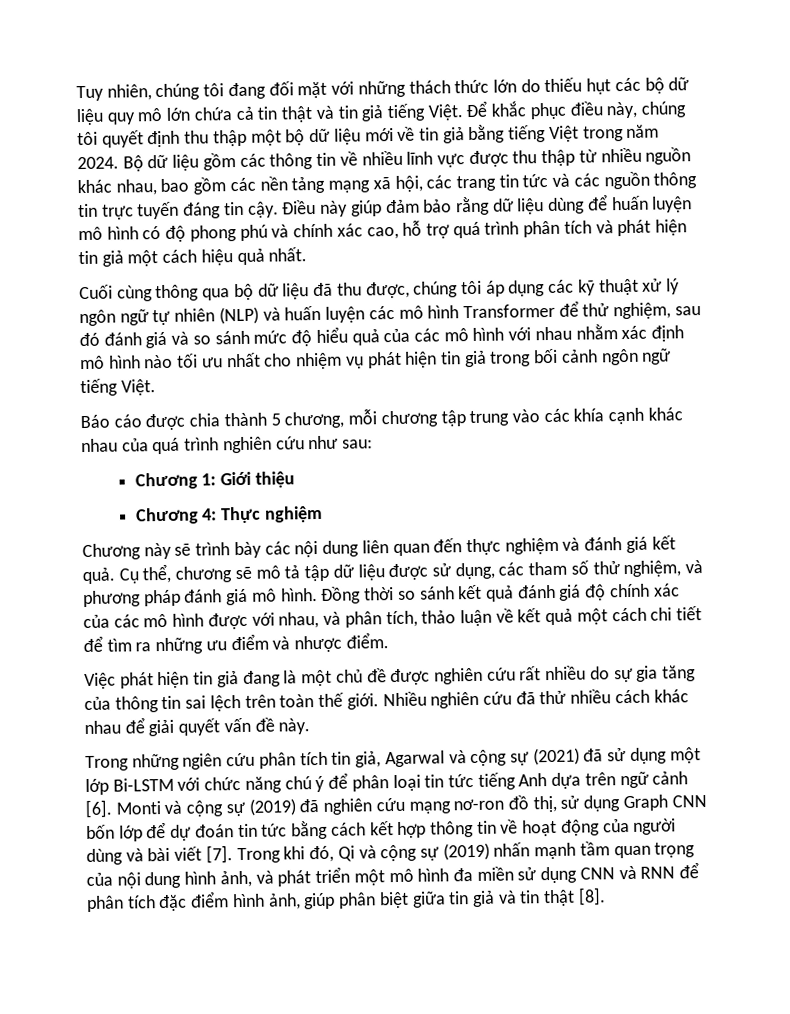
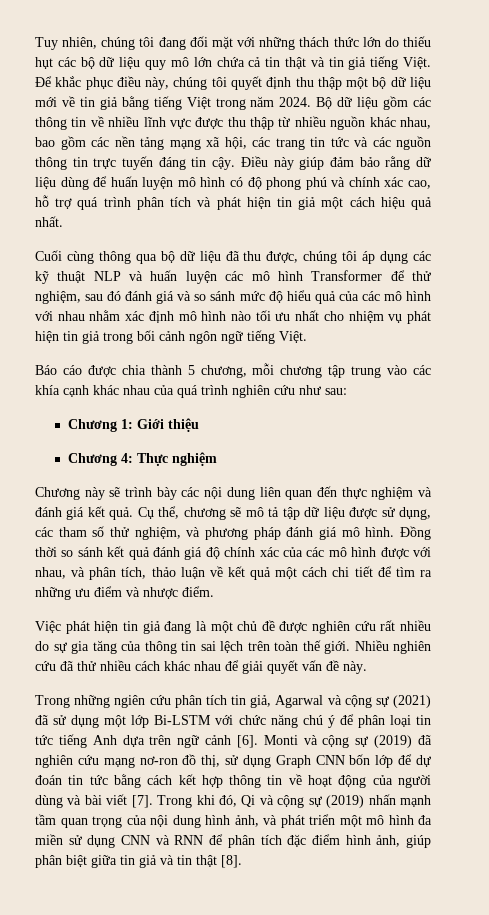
[642,278,681,295] [79,306,259,327] xử lý ngôn ngữ tự nhiên (NLP) -> [93,271,121,281] NLP

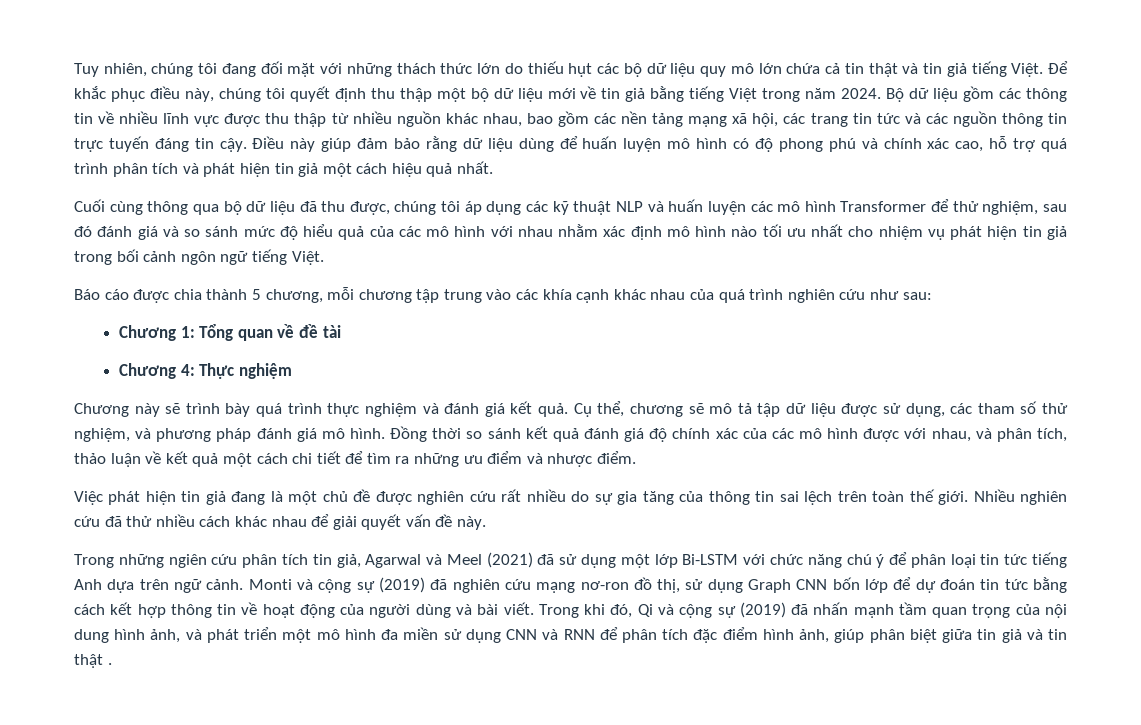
[136,418,199,432] Giới thiệu -> [199,324,341,341] Tổng quan về đề tài
[181,486,337,500] các nội dung liên quan đến -> [256,403,322,417] quá trình
[344,695,389,708] cộng sự -> [446,554,482,565] Meel
[205,735,258,748] cảnh [6]. -> [206,579,244,590] cảnh.
[106,794,153,808] viết [7]. -> [503,602,534,615] viết.
(365, 801) none -> [791,604,809,615] đã
[221,855,242,868] [8]. -> [107,663,112,665] .

